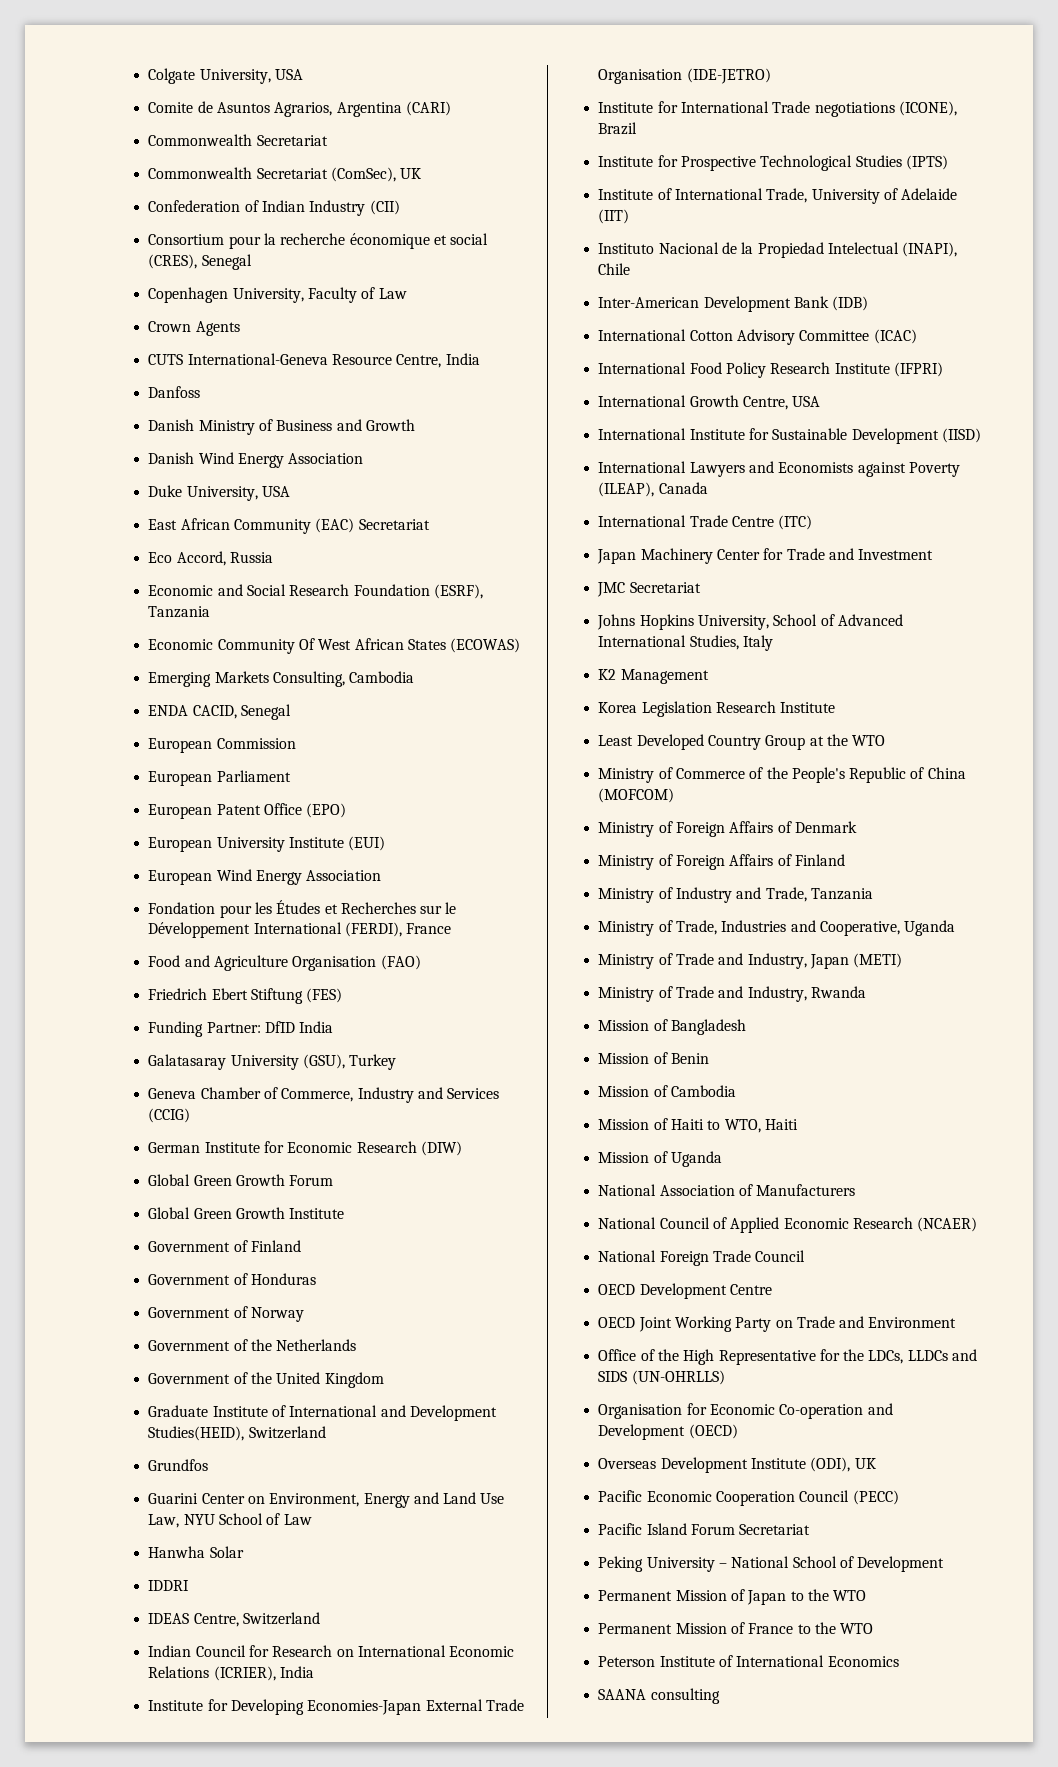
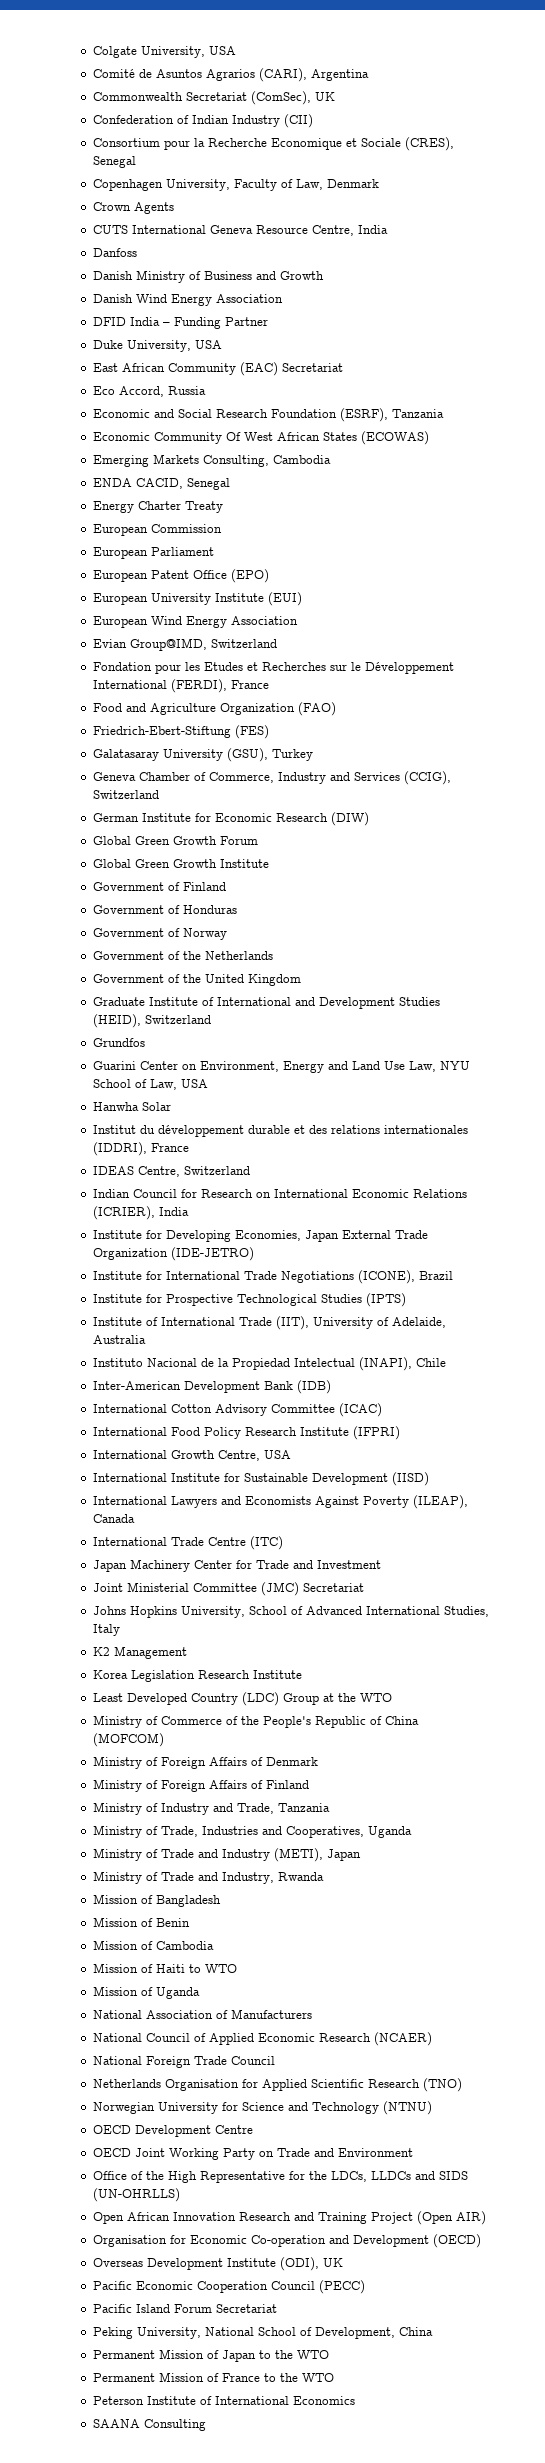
[148,102,194,113] Comite -> [92,69,135,78] Comité
[274,102,333,117] Agrarios, -> [205,68,307,82] Agrarios (CARI),
[405,101,451,116] [148,134,328,146] (CARI) // Commonwealth Secretariat -> (369, 75) none
[280,233,489,249] recherche économique et social -> [207,138,401,150] Recherche Economique et Sociale
[378,288,407,299] Law -> [295,179,379,190] Law, Denmark
[187,353,328,365] International-Geneva -> [131,225,253,234] International Geneva
(364, 458) none -> [92,317,268,329] // DFID India – Funding Partner
(291, 712) none -> [92,501,223,513] // Energy Charter Treaty
(382, 875) none -> [92,638,277,651] // Evian Group@IMD, Switzerland
[276,900,321,914] Études -> [203,662,243,671] Etudes
[292,956,377,971] Organisation -> [219,703,295,715] Organization
[148,988,343,1004] [148,1021,334,1037] Friedrich Ebert Stiftung (FES) // Funding Partner: DfID India -> [92,725,269,739] Friedrich-Ebert-Stiftung (FES)
[148,1108,191,1123] (CCIG) -> [403,771,451,785] [92,790,159,799] (CCIG), Switzerland
[148,1426,245,1441] Studies(HEID), -> [398,997,440,1006] [92,1014,141,1028] Studies (HEID),
[283,1514,312,1525] Law -> [149,1079,208,1090] Law, USA
[148,1580,190,1591] IDDRI -> [92,1125,468,1137] [92,1142,189,1156] Institut du développement durable et des relations internationales (IDDRI), France
[307,1700,422,1715] Economies-Japan -> [234,1230,339,1242] Economies, Japan
[598,69,683,84] Organisation -> [92,1248,168,1260] Organization
[814,102,895,117] negotiations -> [280,1271,354,1283] Negotiations
[766,188,958,204] [598,209,630,224] Trade, University of Adelaide (IIT) -> [238,1316,446,1330] [92,1335,146,1344] Trade (IIT), University of Adelaide, Australia
[857,462,906,477] against -> [314,1496,359,1508] Against
[597,582,626,597] JMC -> [92,1582,299,1596] Joint Ministerial Committee (JMC)
(761, 742) none -> [241,1692,279,1706] (LDC)
[819,921,900,936] Cooperative, -> [285,1826,364,1838] Cooperatives,
[747,953,903,969] Industry, Japan (METI) -> [221,1848,361,1862] Industry (METI), Japan
[724,1119,798,1133] WTO, Haiti -> [204,1964,237,1973] WTO
(806, 1256) none -> [92,2078,462,2092] [92,2101,432,2115] // Netherlands Organisation for Applied Scientific Research (TNO) // Norwegian University for Science and Technology (NTNU)
(725, 1377) none -> [92,2211,486,2225] // Open African Innovation Research and Training Project (Open AIR)
[646,1557,727,1572] University – -> [136,2327,201,2339] University,
[857,1556,945,1572] Development -> [314,2327,433,2339] Development, China
[650,1688,720,1704] consulting -> [143,2419,206,2431] Consulting

